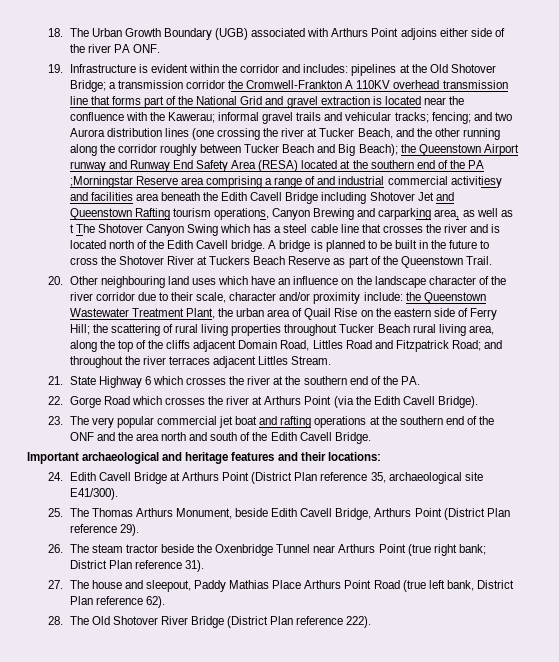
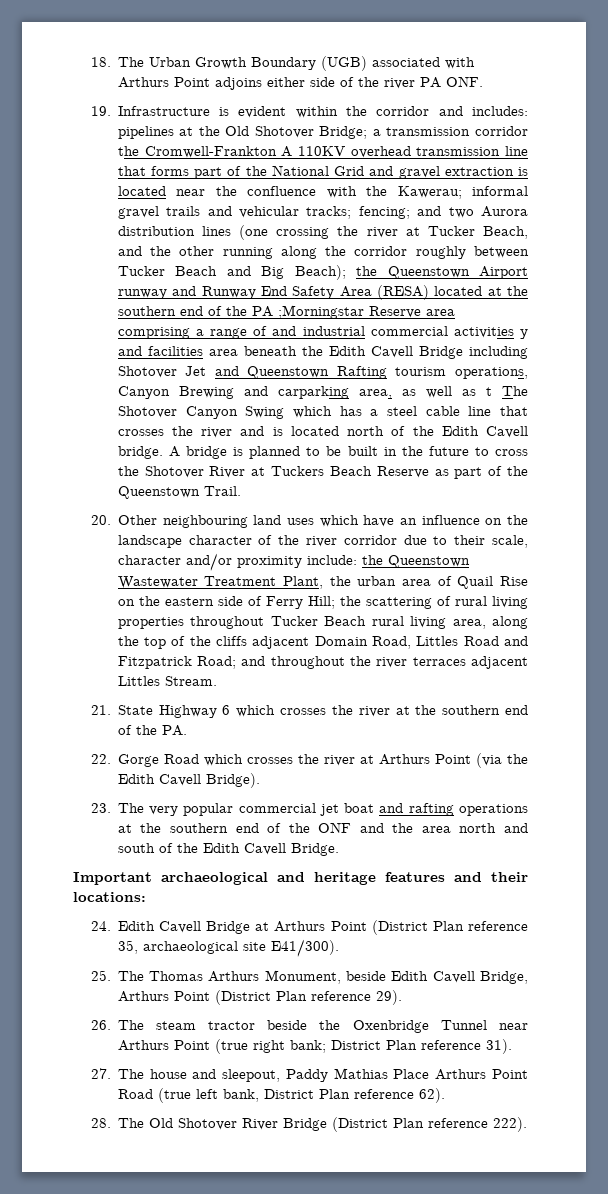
[450,176,502,188] activitiesy -> [453,327,528,339] activities y

